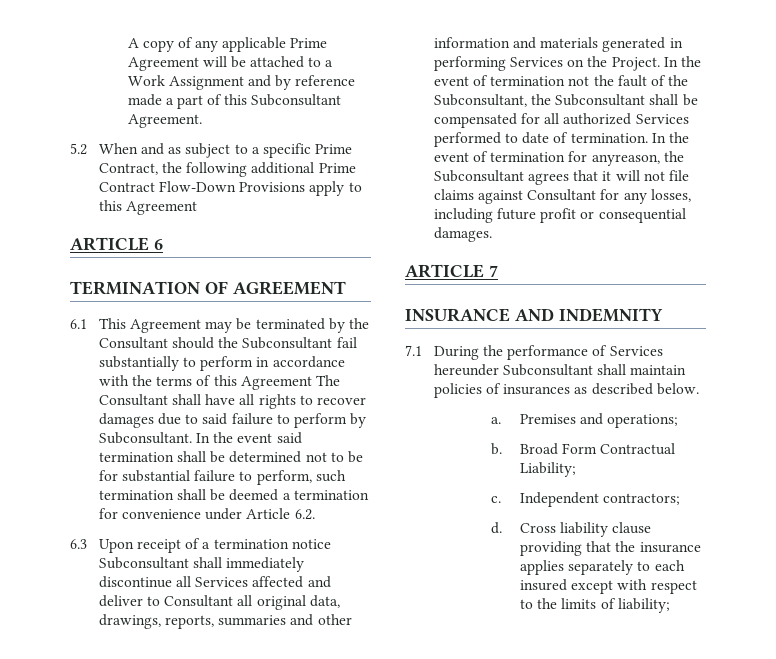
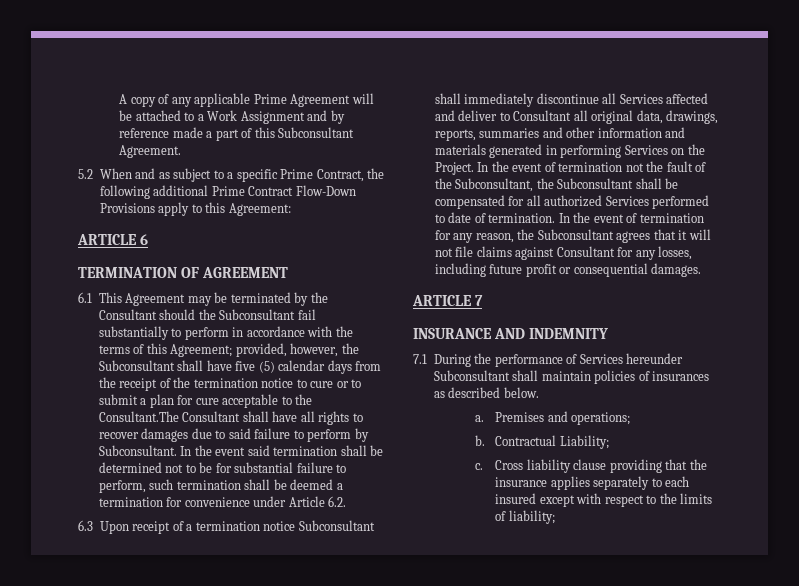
[125,201,197,215] Agreement -> [228,203,291,216] Agreement:
[240,375,340,390] Agreement The -> [170,343,359,357] [98,360,382,374] [98,377,362,391] [98,394,313,408] [98,411,179,422] Agreement; provided, however, the Subconsultant shall have five (5) calendar days from the receipt of the termination notice to cure or to submit a plan for cure acceptable to the Consultant.The
[591,154,660,166] anyreason, -> [453,233,514,243] any reason,
[520,443,598,455] Broad Form -> (485, 440) none
[520,492,681,507] [491,522,503,534] Independent contractors; // d. -> (483, 466) none

